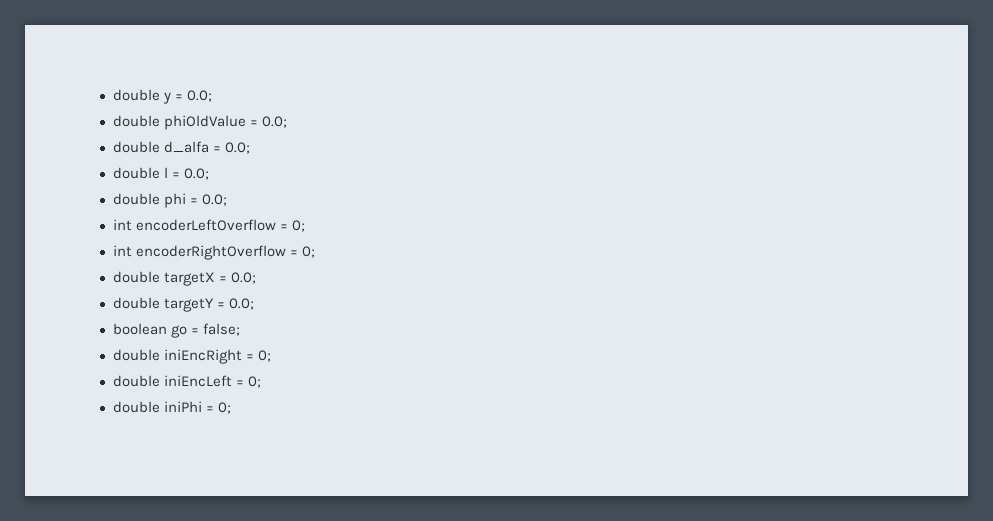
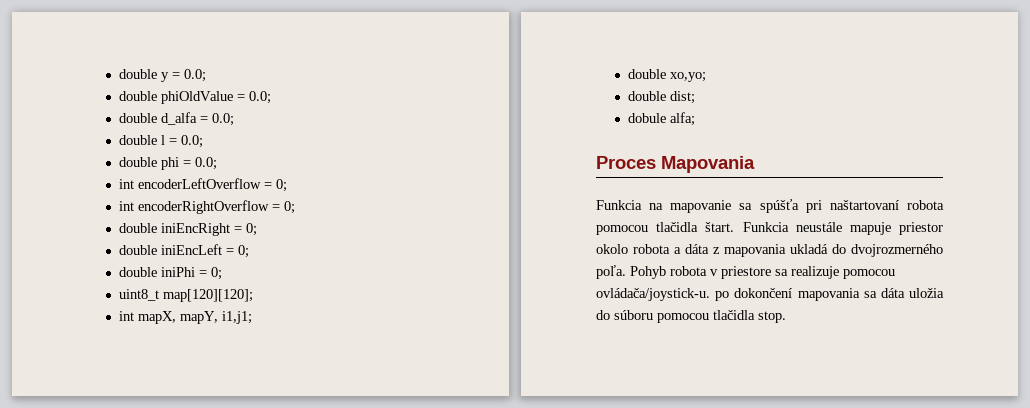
[113,271,257,286] [113,297,255,312] [113,323,241,338] // double targetX = 0.0; // double targetY = 0.0; // boolean go = false; -> (295, 207) none
(232, 408) none -> [118,289,253,302] [118,311,252,324] [627,69,706,82] [627,91,695,104] [627,112,695,126] [596,156,755,173] [596,199,944,213] [596,222,943,235] [596,244,943,257] [596,265,895,279] [596,288,944,301] [596,310,786,323] // uint8_t map[120][120]; // int mapX, mapY, i1,j1; // double xo,yo; // double dist; // dobule alfa; // Proces Mapovania // Funkcia na mapovanie sa spúšťa pri naštartovaní robota pomocou tlačidla štart. Funkcia neustále mapuje priestor okolo robota a dáta z mapovania ukladá do dvojrozmerného poľa. Pohyb robota v priestore sa realizuje pomocou ovládača/joystick-u. po dokončení mapovania sa dáta uložia do súboru pomocou tlačidla stop.

